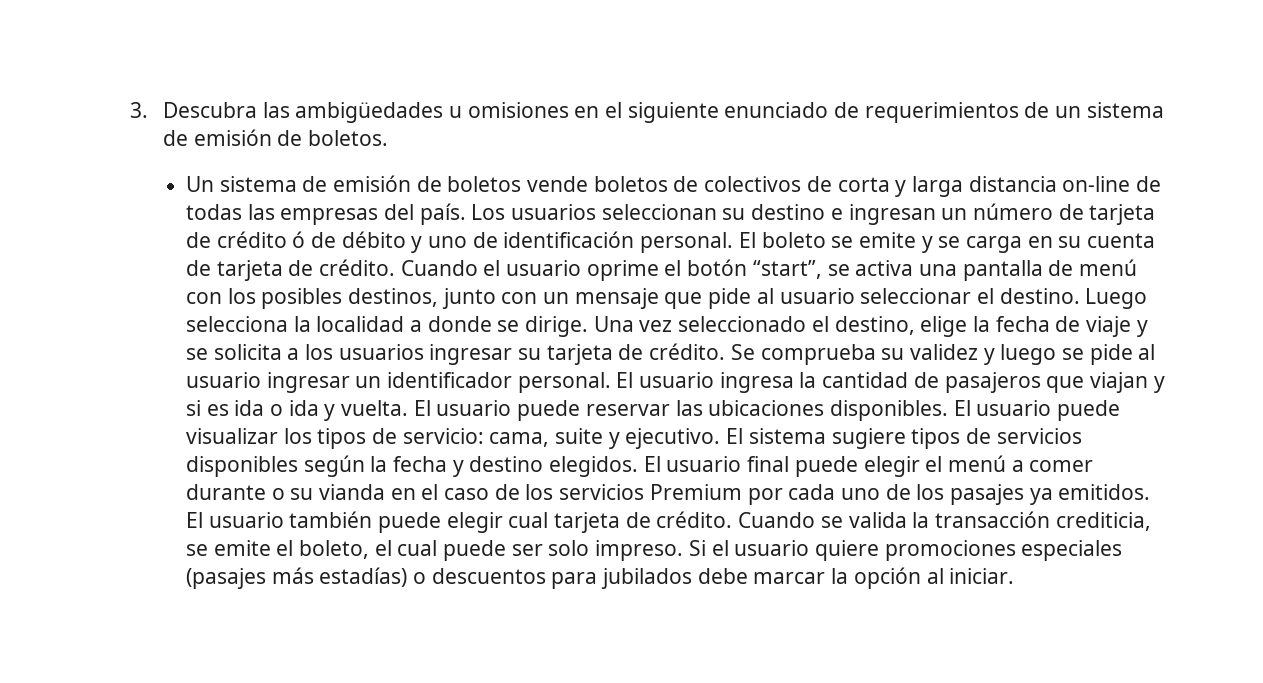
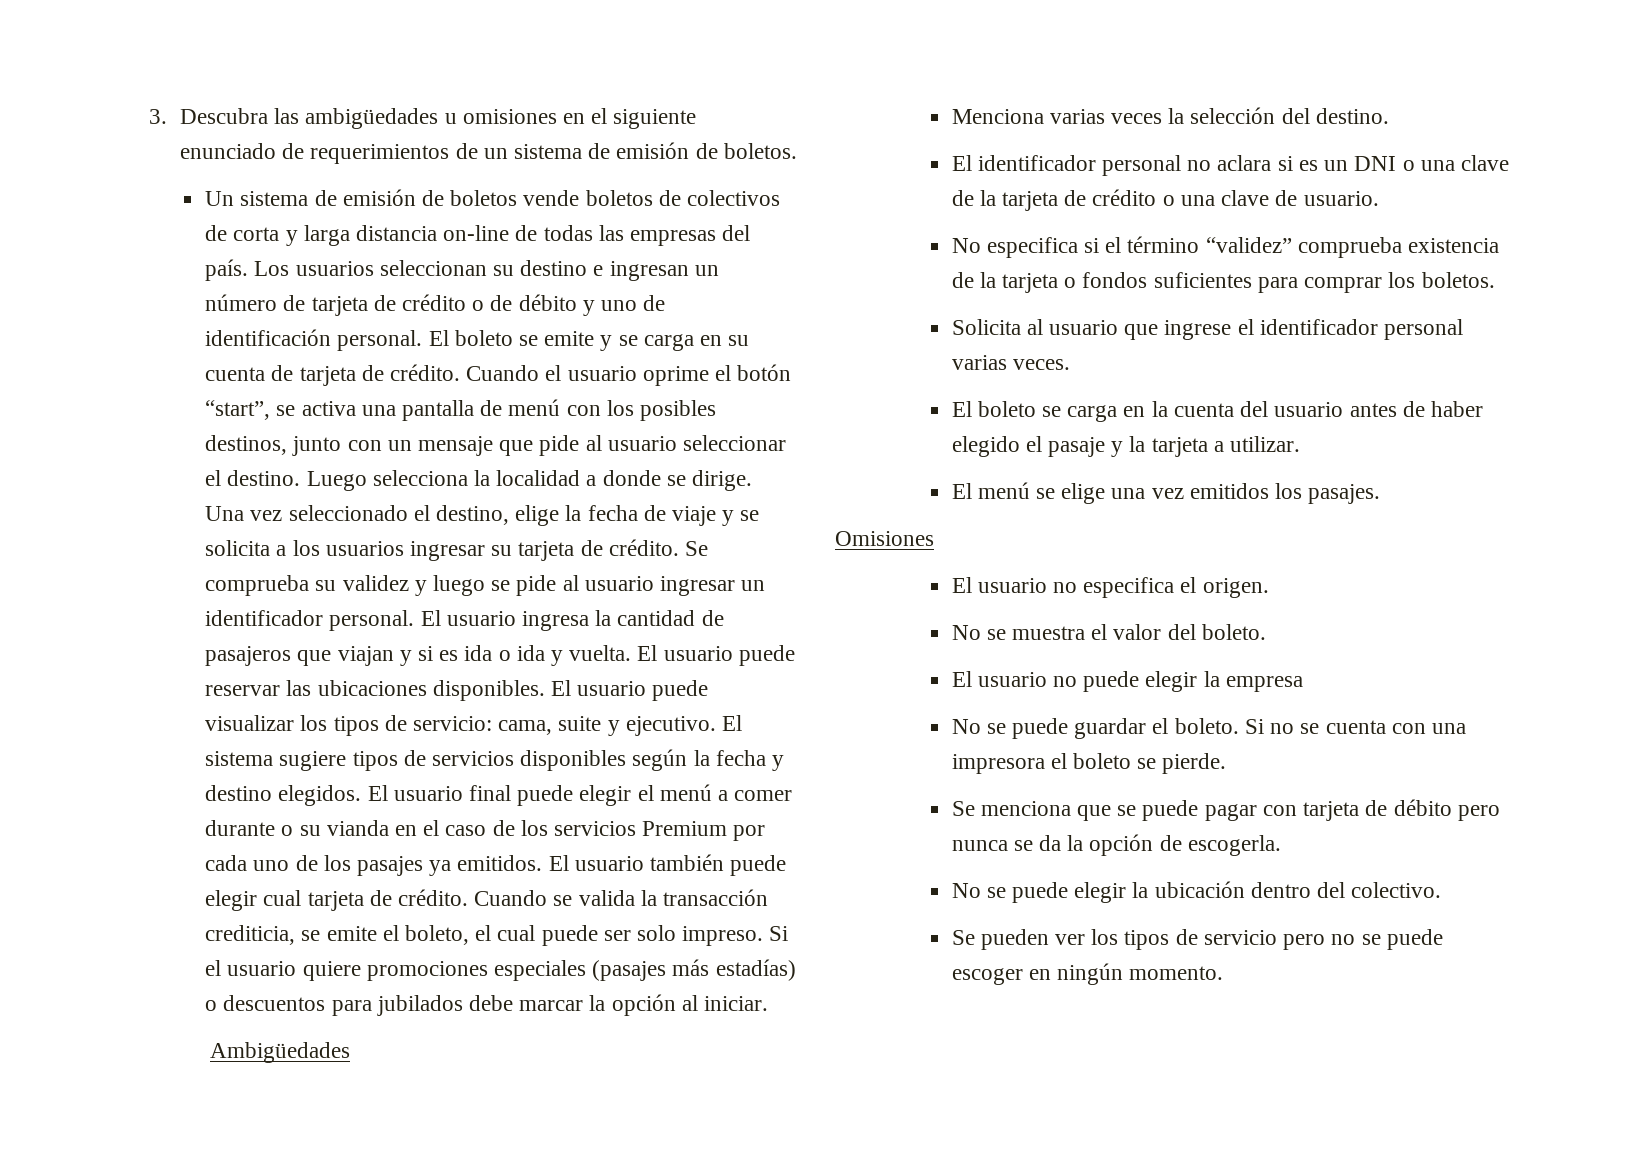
[292,231,306,248] ó -> [472,300,485,311] o
(1015, 576) none -> [210,1042,351,1063] [951,107,1389,124] [951,155,1509,176] [951,189,1379,211] [951,236,1500,258] [951,272,1495,293] [951,319,1464,340] [951,355,1070,370] [951,401,1483,422] [951,436,1301,457] [951,482,1381,504] [835,531,934,546] [951,577,1269,598] [951,624,1266,640] [951,671,1303,692] [951,718,1466,739] [951,753,1227,774] [951,799,1500,821] [951,834,1281,856] [951,881,1442,903] [951,929,1443,950] [951,963,1224,985] // Ambigüedades // Menciona varias veces la selección del destino. // El identificador personal no aclara si es un DNI o una clave de la tarjeta de crédito o una clave de usuario. // No especifica si el término “validez” comprueba existencia de la tarjeta o fondos suficientes para comprar los boletos. // Solicita al usuario que ingrese el identificador personal varias veces. // El boleto se carga en la cuenta del usuario antes de haber elegido el pasaje y la tarjeta a utilizar. // El menú se elige una vez emitidos los pasajes. // Omisiones // El usuario no especifica el origen. // No se muestra el valor del boleto. // El usuario no puede elegir la empresa // No se puede guardar el boleto. Si no se cuenta con una impresora el boleto se pierde. // Se menciona que se puede pagar con tarjeta de débito pero nunca se da la opción de escogerla. // No se puede elegir la ubicación dentro del colectivo. // Se pueden ver los tipos de servicio pero no se puede escoger en ningún momento.

